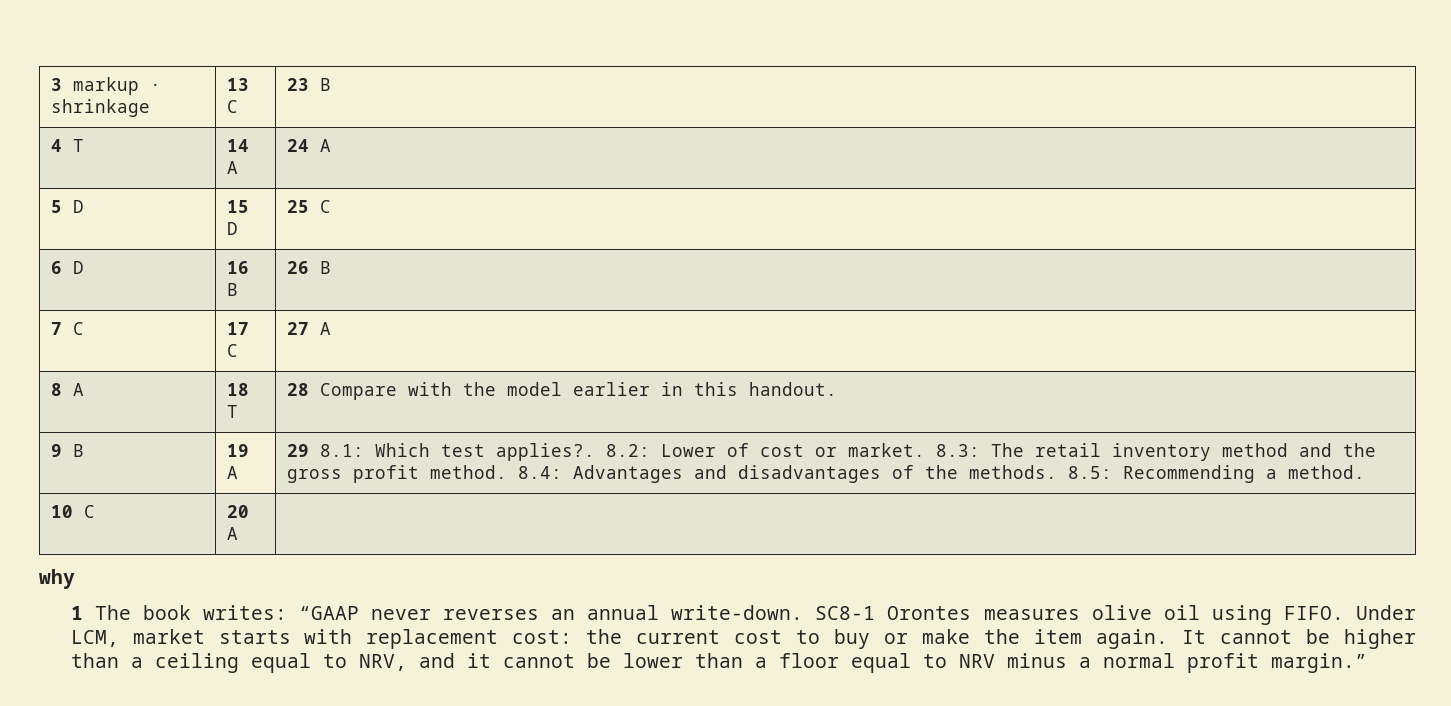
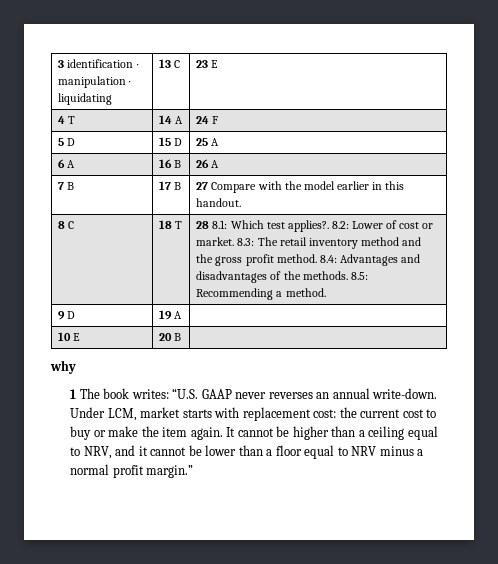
[72,77,161,95] [50,99,150,117] markup · shrinkage -> [67,59,139,68] [58,76,132,88] [58,93,113,105] identification · manipulation · liquidating
[319,78,331,91] B -> [211,60,219,68] E
[319,139,331,152] A -> [212,116,219,124] F
[319,200,331,213] C -> [211,138,220,146] A
[72,261,84,274] D -> [67,160,76,168] A
[319,261,331,274] B -> [211,160,220,168] A
[72,322,84,335] C -> [67,182,75,190] B
[226,344,238,357] C -> [174,182,182,190] B
[319,322,331,335] [50,383,84,396] [226,383,249,396] [226,405,238,418] [286,383,309,396] A // 8 A | 18 T | 28 -> (209, 186) none
[50,444,84,457] [226,444,249,457] [226,466,238,479] [286,444,309,457] 9 B | 19 A | 29 -> [58,221,75,229] [159,220,183,229] [196,221,210,229] 8 C | 18 T | 28
(1365, 472) none -> [58,311,76,320] [159,310,183,320] // 9 D | 19 A |
[83,505,95,518] C -> [73,333,81,341] E
[226,527,238,540] A -> [174,333,182,341] B
[298,606,359,620] “GAAP -> [172,388,232,399] “U.S. GAAP
[815,605,1344,625] SC8-1 Orontes measures olive oil using FIFO. -> (438, 393) none

